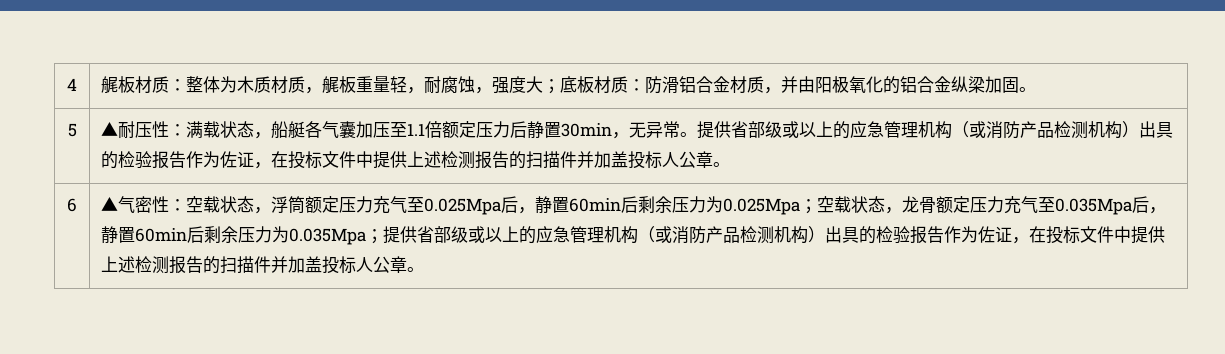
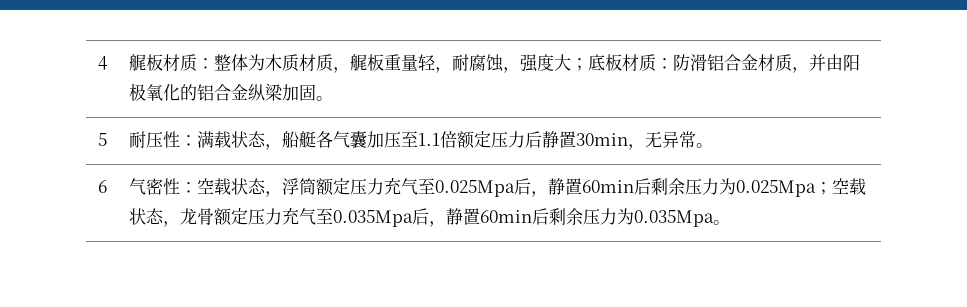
[101,122,119,136] ▲ -> (107, 139) none
[697,121,1174,139] [101,151,731,169] 提供省部级或以上的应急管理机构（或消防产品检测机构）出具的检验报告作为佐证，在投标文件中提供上述检测报告的扫描件并加盖投标人公章。 -> (714, 145) none
[101,197,119,211] ▲ -> (107, 186) none
[366,226,1166,244] [101,256,408,274] ；提供省部级或以上的应急管理机构（或消防产品检测机构）出具的检验报告作为佐证，在投标文件中提供上述检测报告的扫描件并加盖投标人公章 -> (715, 218) none

